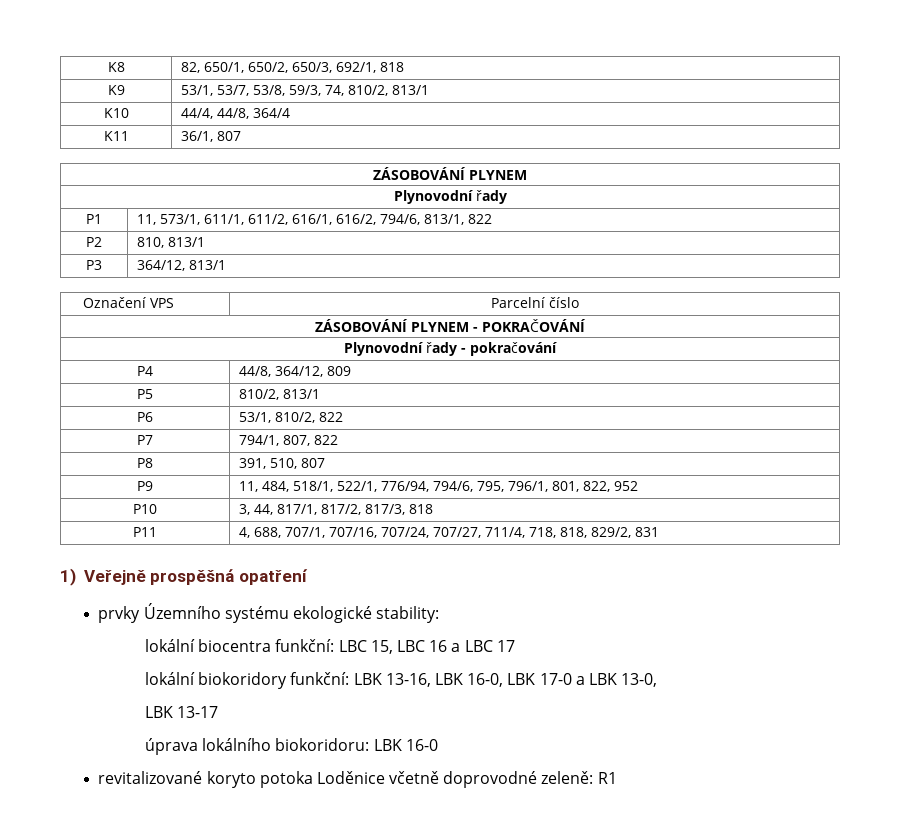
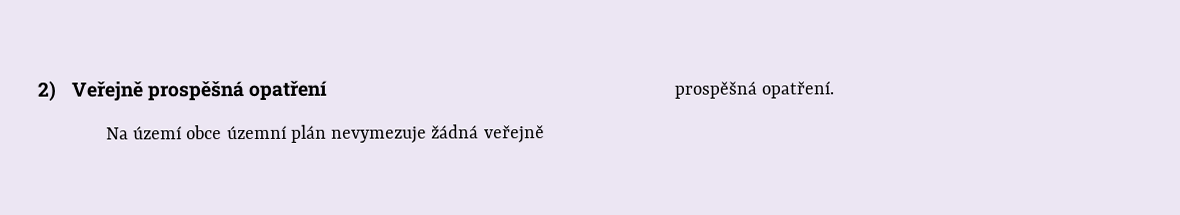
[107,62,125,72] [180,62,404,73] [107,85,125,95] [180,85,429,96] [103,108,129,118] [180,108,290,119] [103,131,129,141] [180,131,241,142] [373,167,527,180] [393,190,507,204] [86,214,102,224] [136,214,492,225] [86,237,102,247] [136,237,205,248] [86,260,102,270] [136,260,226,271] [82,297,174,308] [490,297,579,308] [315,319,586,332] [344,342,557,356] [137,366,153,376] [238,366,351,377] [137,389,153,399] [238,389,320,400] [137,412,153,422] [238,412,343,423] [137,435,153,445] [238,435,338,446] [137,458,153,468] [238,458,325,469] [137,481,153,491] [238,481,638,492] [133,504,157,514] [238,504,433,515] [133,527,157,537] [238,527,659,538] [60,568,308,586] [98,603,440,623] [145,639,515,654] [145,672,658,689] [145,706,219,718] [145,738,438,755] [98,771,617,788] K8 | 82, 650/1, 650/2, 650/3, 692/1, 818 // K9 | 53/1, 53/7, 53/8, 59/3, 74, 810/2, 813/1 // K10 | 44/4, 44/8, 364/4 // K11 | 36/1, 807 // ZÁSOBOVÁNÍ PLYNEM // Plynovodní řady // P1 | 11, 573/1, 611/1, 611/2, 616/1, 616/2, 794/6, 813/1, 822 // P2 | 810, 813/1 // P3 | 364/12, 813/1 // Označení VPS | Parcelní číslo // ZÁSOBOVÁNÍ PLYNEM - POKRAČOVÁNÍ // Plynovodní řady - pokračování // P4 | 44/8, 364/12, 809 // P5 | 810/2, 813/1 // P6 | 53/1, 810/2, 822 // P7 | 794/1, 807, 822 // P8 | 391, 510, 807 // P9 | 11, 484, 518/1, 522/1, 776/94, 794/6, 795, 796/1, 801, 822, 952 // P10 | 3, 44, 817/1, 817/2, 817/3, 818 // P11 | 4, 688, 707/1, 707/16, 707/24, 707/27, 711/4, 718, 818, 829/2, 831 // 1) Veřejně prospěšná opatření // prvky Územního systému ekologické stability: // lokální biocentra funkční: LBC 15, LBC 16 a LBC 17 // lokální biokoridory funkční: LBK 13-16, LBK 16-0, LBK 17-0 a LBK 13-0, // LBK 13-17 // úprava lokálního biokoridoru: LBK 16-0 // revitalizované koryto potoka Loděnice včetně doprovodné zeleně: R1 -> [37,80,328,102] [105,124,545,144] [673,81,834,99] 2) Veřejně prospěšná opatření // Na území obce územní plán nevymezuje žádná veřejně prospěšná opatření.

